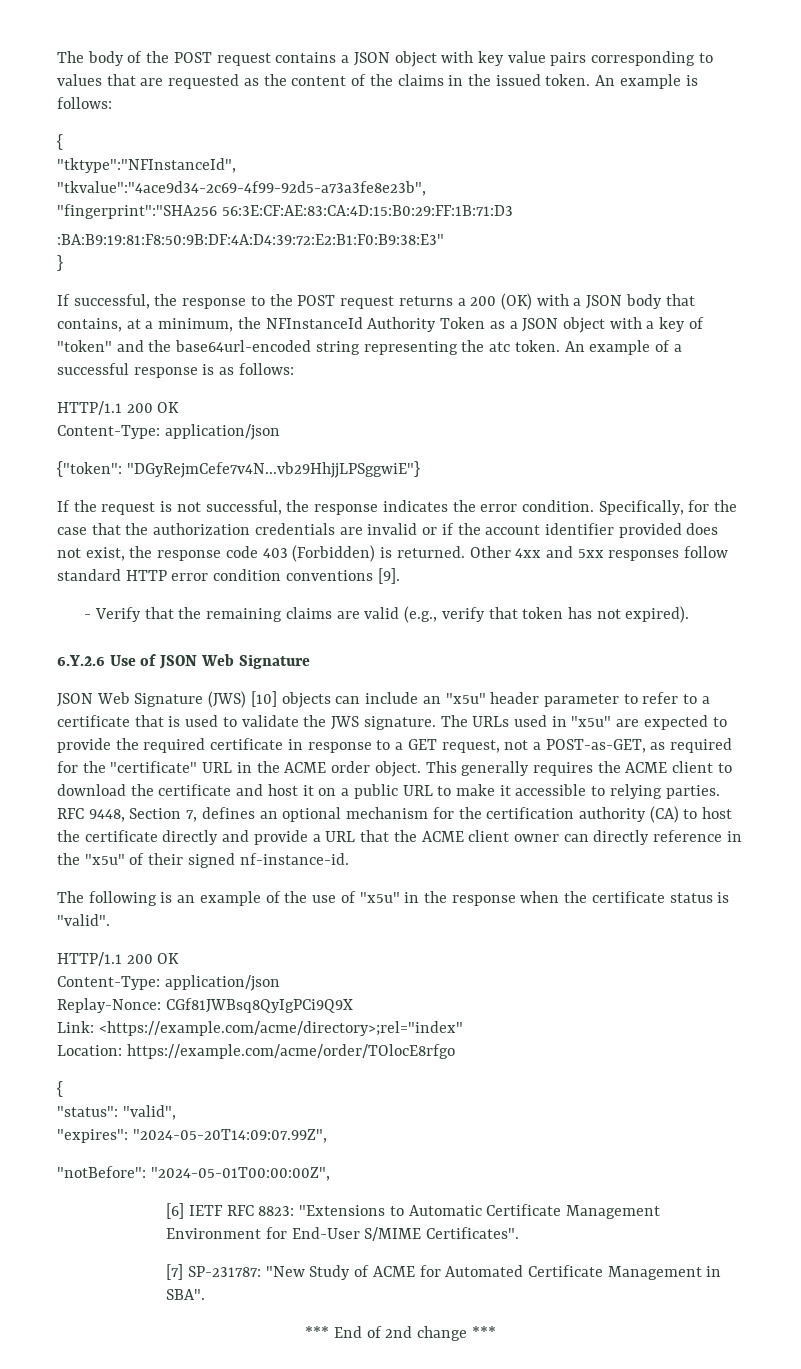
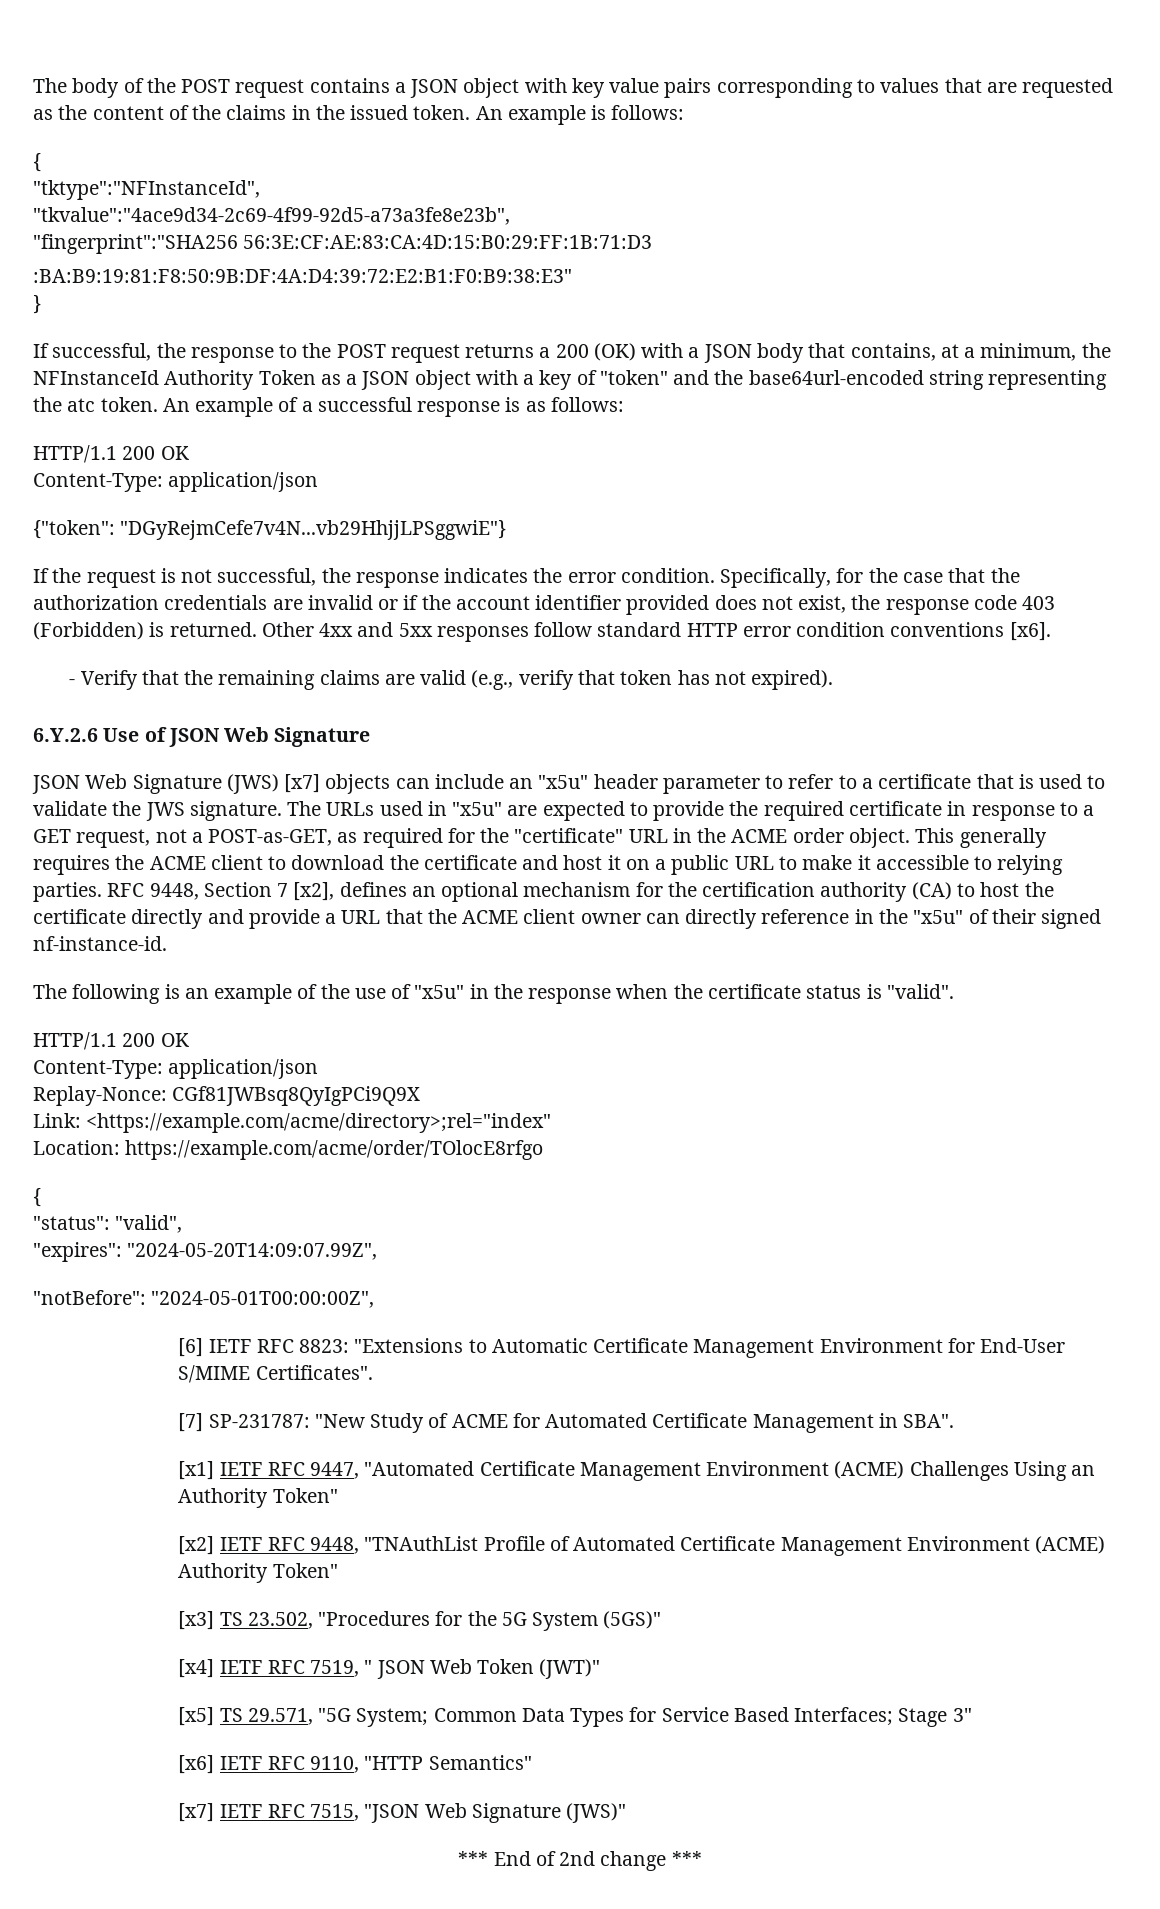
[377,568,400,584] [9]. -> [1009,622,1051,641] [x6].
[250,691,277,707] [10] -> [284,774,321,793] [x7]
[186,810,198,822] 7, -> [277,882,335,901] 7 [x2],
(206, 1294) none -> [178,1461,1096,1481] [178,1488,338,1508] [178,1536,1106,1556] [178,1563,338,1583] [178,1611,662,1631] [178,1659,601,1679] [178,1707,972,1727] [178,1755,532,1774] [178,1803,627,1823] // [x1] IETF RFC 9447, "Automated Certificate Management Environment (ACME) Challenges Using an Authority Token" // [x2] IETF RFC 9448, "TNAuthList Profile of Automated Certificate Management Environment (ACME) Authority Token" // [x3] TS 23.502, "Procedures for the 5G System (5GS)" // [x4] IETF RFC 7519, " JSON Web Token (JWT)" // [x5] TS 29.571, "5G System; Common Data Types for Service Based Interfaces; Stage 3" // [x6] IETF RFC 9110, "HTTP Semantics" // [x7] IETF RFC 7515, "JSON Web Signature (JWS)"

